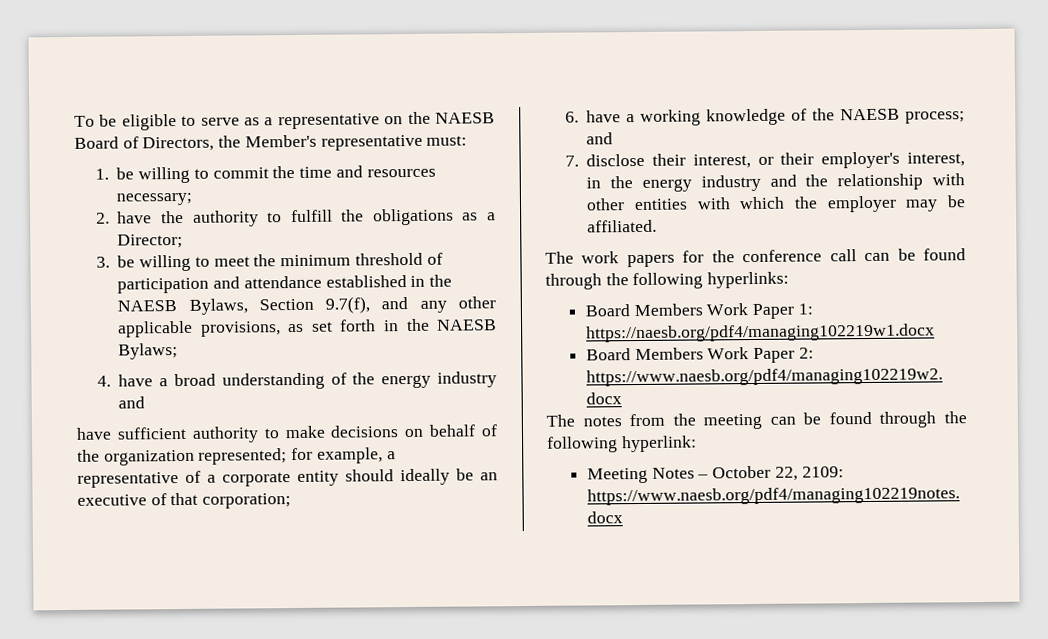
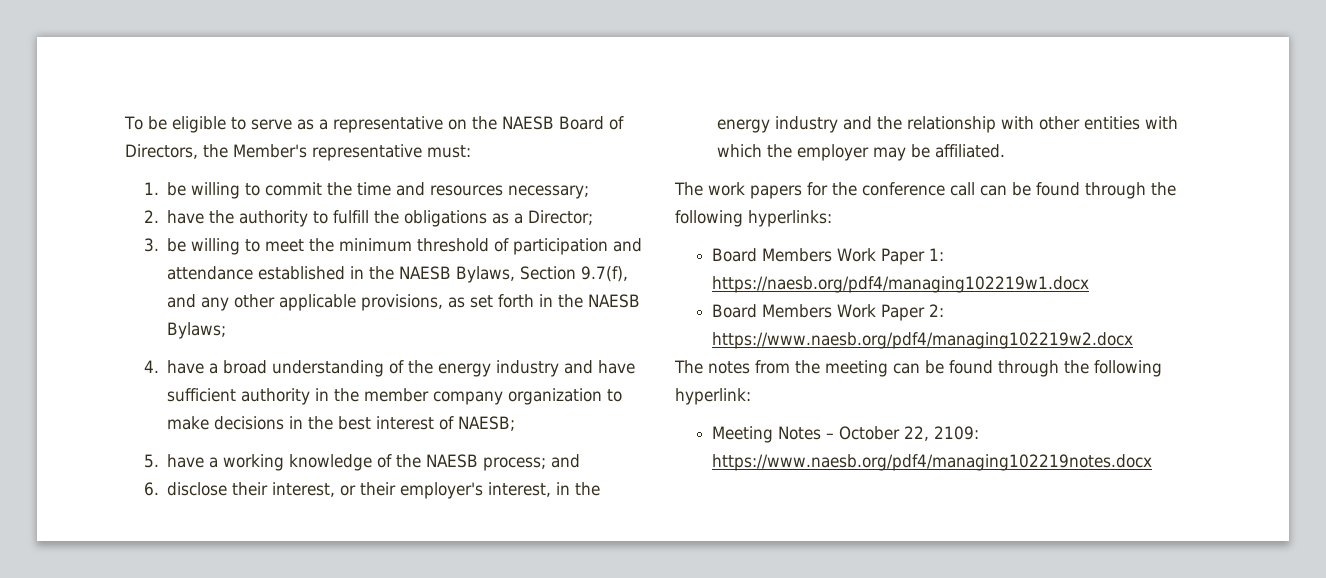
(146, 402) // -> (594, 367) none
[263,424,498,439] [77,447,396,466] [77,468,498,488] [77,492,292,509] [564,111,579,123] to make decisions on behalf of the organization represented; for example, a representative of a corporate entity should ideally be an executive of that corporation; // 6. -> [315,388,623,405] [167,416,516,431] [144,454,160,468] in the member company organization to make decisions in the best interest of NAESB; // 5.
[564,155,579,167] 7. -> [144,482,160,496] 6.

